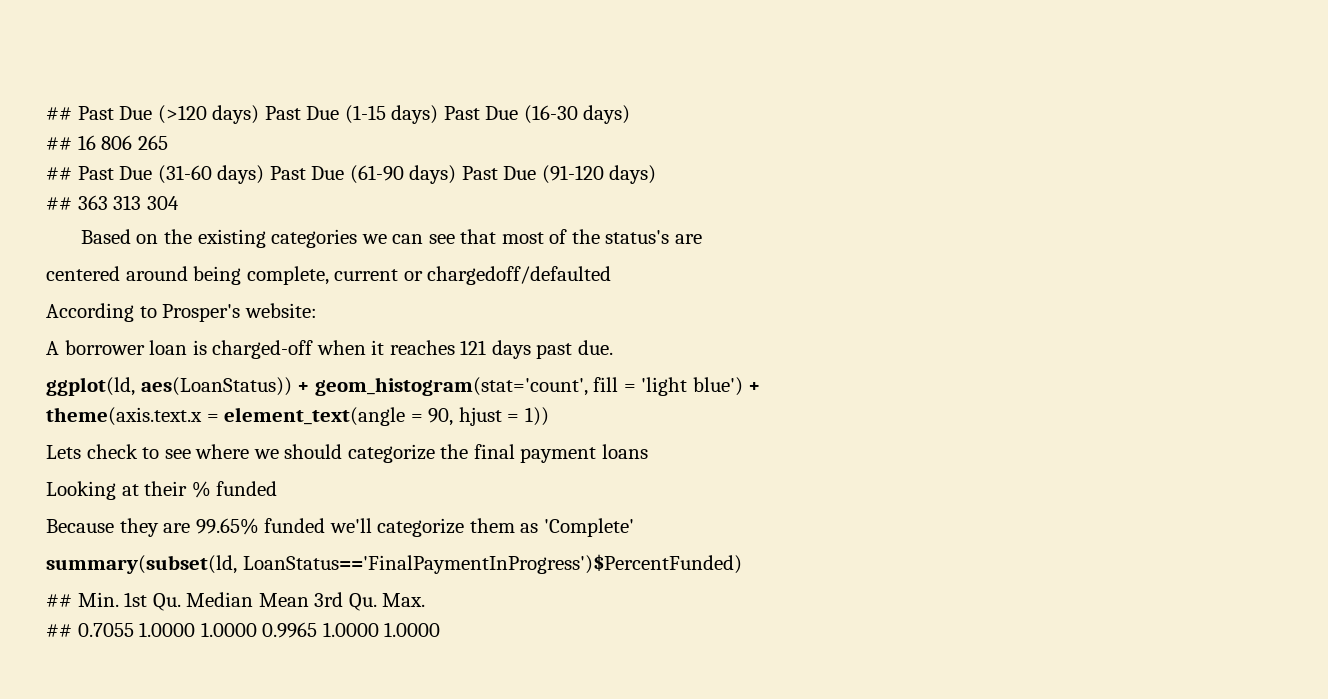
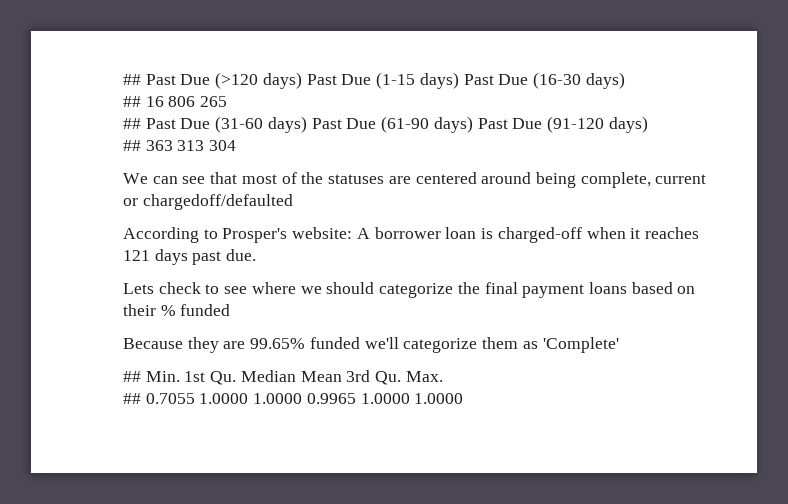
[80,229,387,248] Based on the existing categories we -> [123,173,148,184] We
[605,230,702,244] status's are // -> [328,174,411,184] statuses are
(317, 310) // -> (353, 233) none
[46,377,761,396] [46,407,549,426] // ggplot(ld, aes(LoanStatus)) + geom_histogram(stat='count', fill = 'light blue') + // theme(axis.text.x = element_text(angle = 90, hjust = 1)) -> (257, 255) none
[46,481,139,500] // Looking at -> [631,282,696,294] based on
[46,554,742,574] // summary(subset(ld, LoanStatus=='FinalPaymentInProgress')$PercentFunded) -> (619, 345) none

